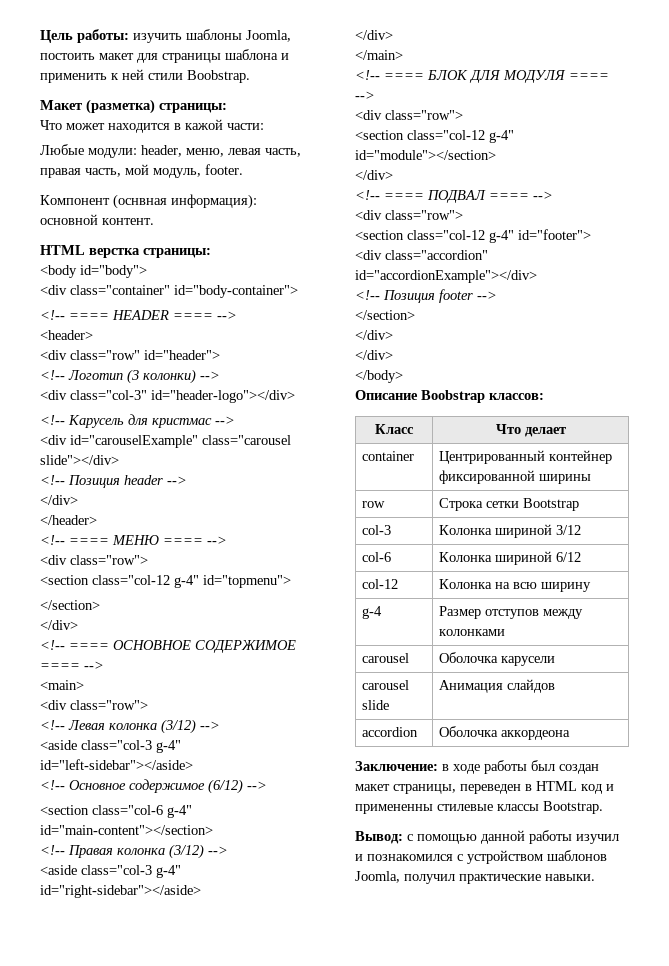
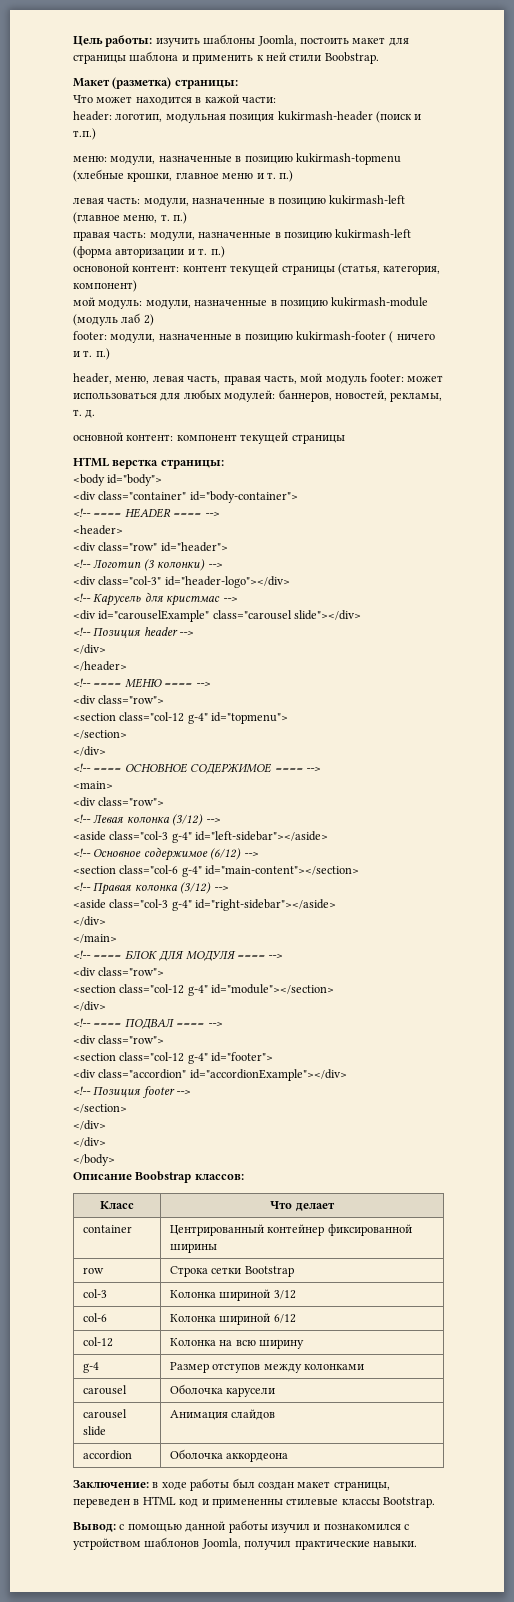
[40,144,137,158] Любые модули: -> [73,111,422,123] [73,128,96,140] [73,153,401,165] [73,169,294,182] [73,195,406,207] [73,212,188,224] [73,229,412,241] [73,246,225,258] [73,263,441,275] [73,280,137,292] [73,297,429,309] [73,313,154,326] [73,331,435,343] [73,348,110,360] header: логотип, модульная позиция kukirmash-header (поиск и т.п.) // меню: модули, назначенные в позицию kukirmash-topmenu (хлебные крошки, главное меню и т. п.) // левая часть: модули, назначенные в позицию kukirmash-left (главное меню, т. п.) // правая часть: модули, назначенные в позицию kukirmash-left (форма авторизации и т. п.) // основоной контент: контент текущей страницы (статья, категория, компонент) // мой модуль: модули, назначенные в позицию kukirmash-module (модуль лаб 2) // footer: модули, назначенные в позицию kukirmash-footer ( ничего и т. п.) //
[153,164,243,178] [40,194,257,209] [40,214,154,225] модуль, footer. // Компонент (оснвная информация): основной контент. -> [325,373,444,385] [73,389,443,402] [73,409,96,418] [73,432,345,444] модуль footer: может использоваться для любых модулей: баннеров, новостей, рекламы, т. д. // основной контент: компонент текущей страницы

